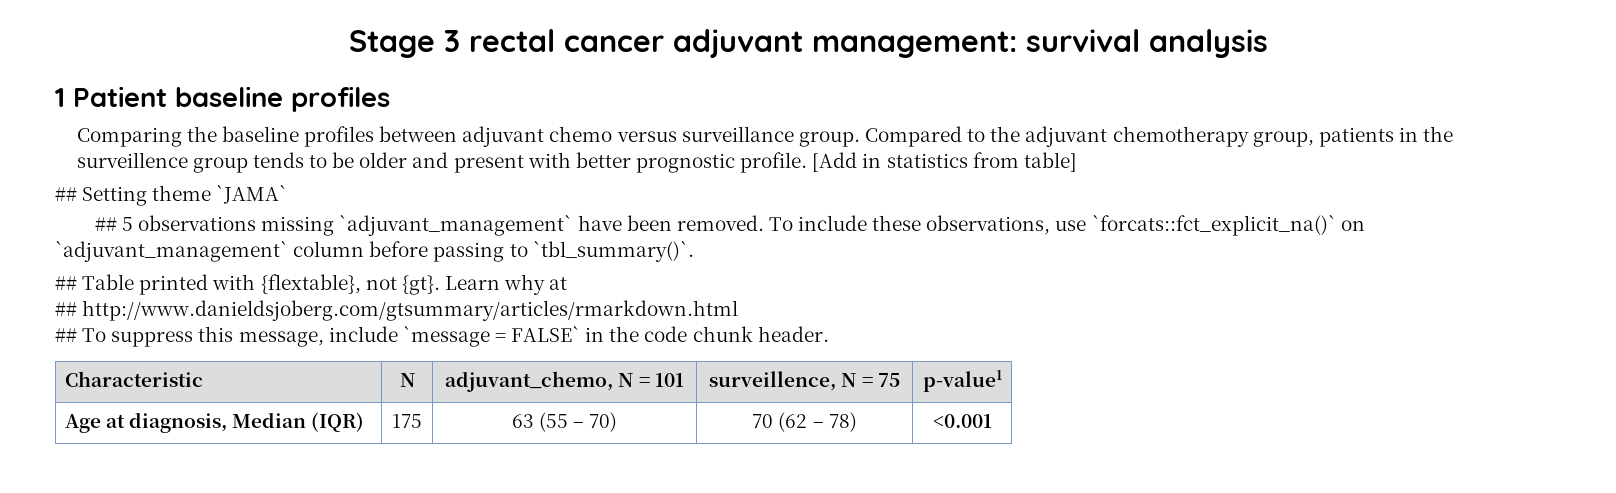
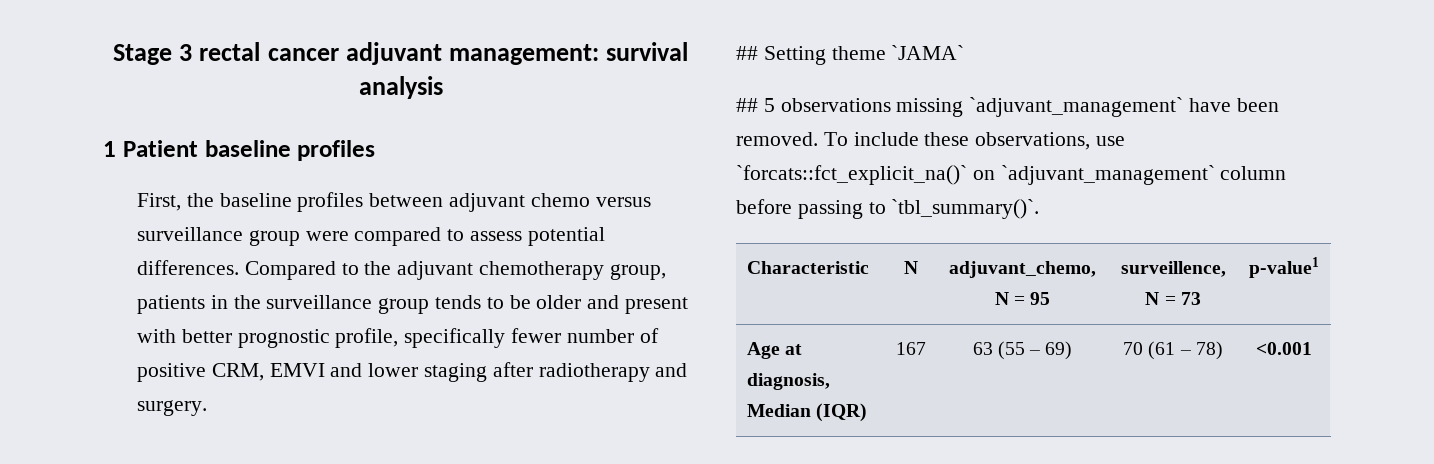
[76,127,182,147] Comparing -> [136,193,181,211] First,
[798,131,860,147] group. -> [248,227,605,246] [136,260,239,275] group were compared to assess potential differences.
[76,152,188,168] surveillence -> [266,295,373,309] surveillance
[740,152,1077,173] profile. [Add in statistics from table] -> [335,328,659,348] [136,362,688,382] [136,400,207,416] profile, specifically fewer number of positive CRM, EMVI and lower staging after radiotherapy and surgery.
[55,274,568,295] [55,300,739,321] [55,326,829,347] // ## Table printed with {flextable}, not {gt}. Learn why at // ## http://www.danieldsjoberg.com/gtsummary/articles/rmarkdown.html // ## To suppress this message, include `message = FALSE` in the code chunk header. -> (1040, 209) none
[654,373,684,387] 101 -> [1030,292,1051,305] 95
[877,373,900,387] 75 -> [1180,292,1201,305] 73
[392,414,422,428] 175 -> [895,342,926,355] 167
[589,412,618,432] 70) -> [1045,341,1073,360] 69)
[778,412,808,432] (62 -> [1148,341,1176,360] (61

